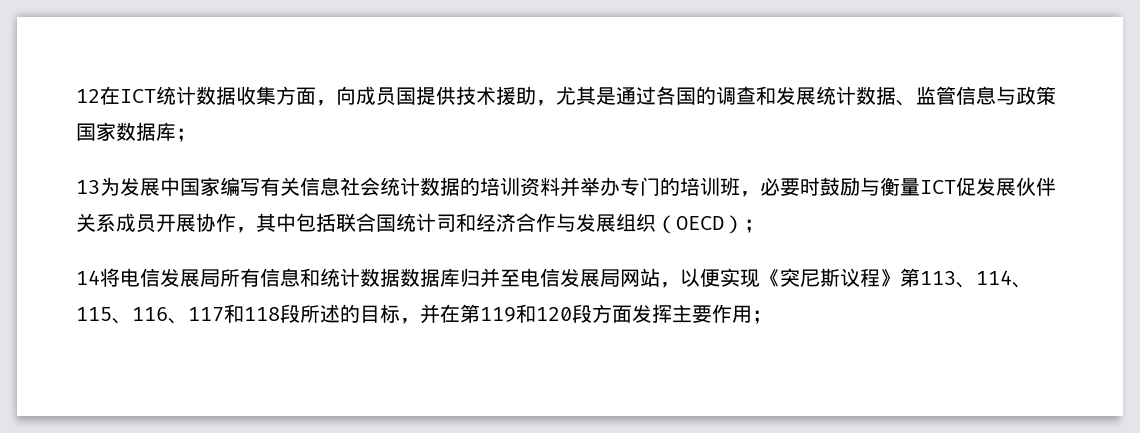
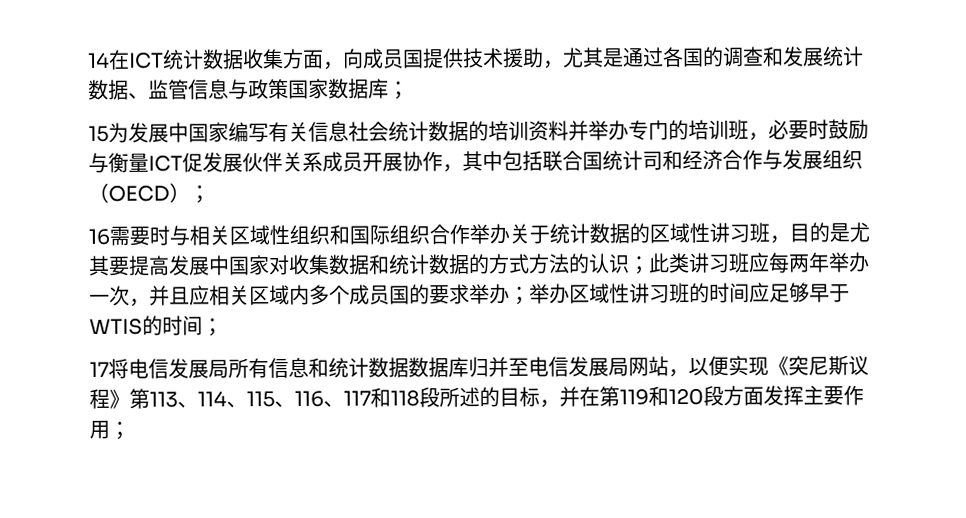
[76,89,100,103] 12 -> [87,52,110,68] 14
[76,180,100,194] 13 -> [88,125,109,142] 15
[76,270,100,285] 14 -> [88,222,870,246] [88,252,870,276] [89,282,850,307] [89,315,223,337] [89,361,109,377] 16需要时与相关区域性组织和国际组织合作举办关于统计数据的区域性讲习班，目的是尤其要提高发展中国家对收集数据和统计数据的方式方法的认识；此类讲习班应每两年举办一次，并且应相关区域内多个成员国的要求举办；举办区域性讲习班的时间应足够早于WTIS的时间； // 17

